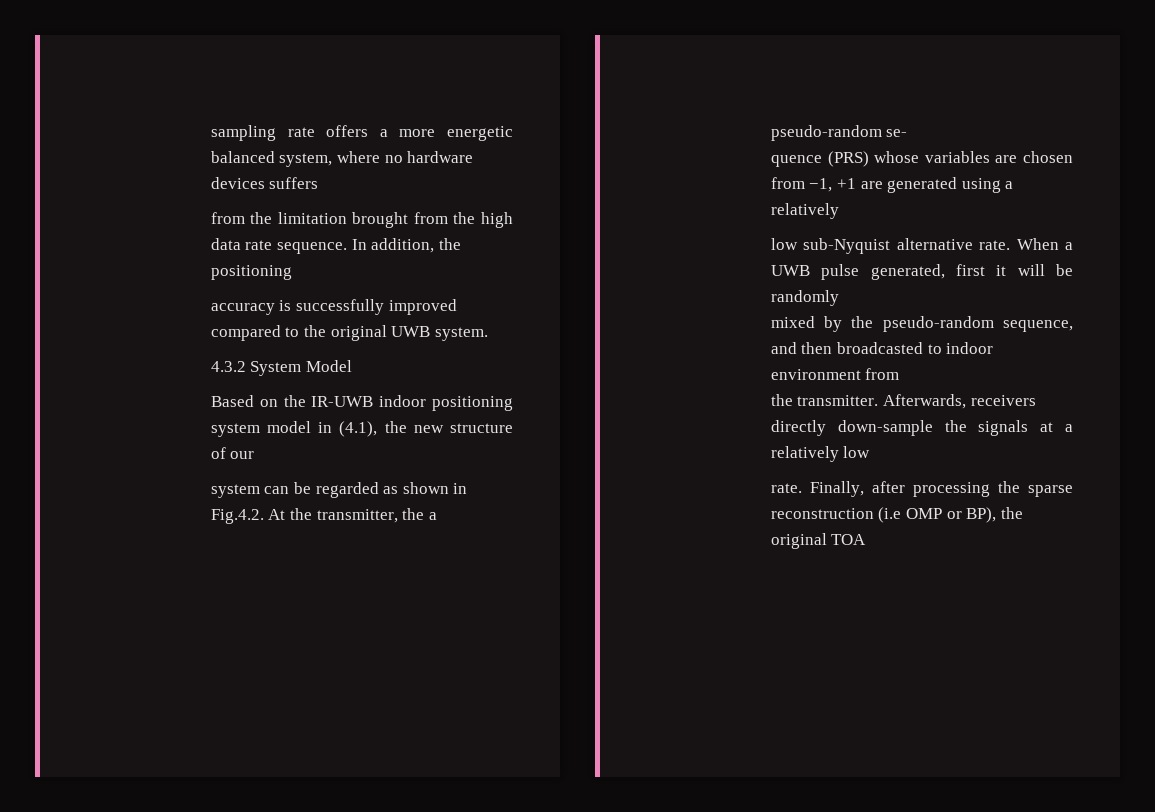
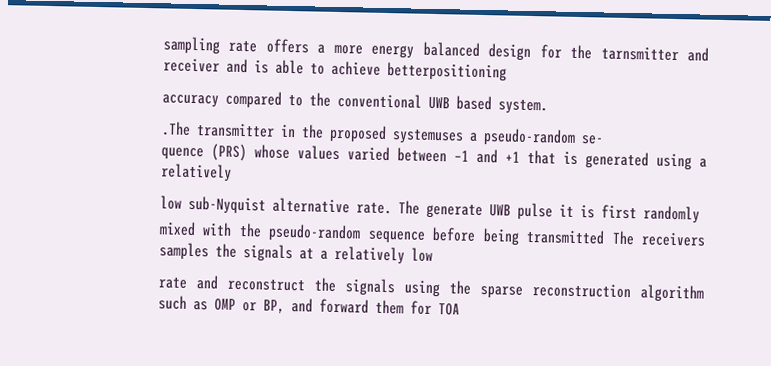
[447,126,513,141] [210,151,474,167] [210,177,319,189] [210,212,513,228] [210,238,461,254] [210,265,292,280] [210,299,457,315] [210,325,488,341] [210,360,353,376] [210,395,513,411] [210,421,513,437] [210,447,255,459] [210,482,468,498] [210,508,425,524] energetic balanced system, where no hardware devices suffers // from the limitation brought from the high data rate sequence. In addition, the positioning // accuracy is successfully improved compared to the original UWB system. // 4.3.2 System Model // Based on the IR-UWB indoor positioning system model in (4.1), the new structure of our // system can be regarded as shown in Fig.4.2. At the transmitter, the -> [371,41,710,62] [163,58,508,82] [162,90,549,115] [161,121,465,145] energy balanced design for the tarnsmitter and receiver and is able to achieve betterpositioning // accuracy compared to the conventional UWB based system. // .The transmitter in the proposed systemuses
[924,151,1073,163] [770,177,883,192] variables are chosen from −1, +1 are -> [297,145,579,166] values varied between −1 and +1 that is
[1016,238,1073,250] [770,264,1073,280] When a UWB pulse generated, first it will be -> [398,200,638,221] The generate UWB pulse it is first
[824,316,843,332] by -> [202,222,233,236] with
[1003,320,1073,332] [770,342,994,354] [770,368,900,380] [770,394,1036,409] [770,420,933,436] sequence, and then broadcasted to indoor environment from // the transmitter. Afterwards, receivers directly down-sample -> [367,226,706,247] [159,242,210,261] sequence before being transmitted The receivers samples
[770,481,1073,497] [770,507,1023,523] [770,533,827,549] rate. Finally, after processing the sparse reconstruction (i.e OMP or BP), the original -> [158,275,704,303] [158,295,433,315] rate and reconstruct the signals using the sparse reconstruction algorithm such as OMP or BP, and forward them for

